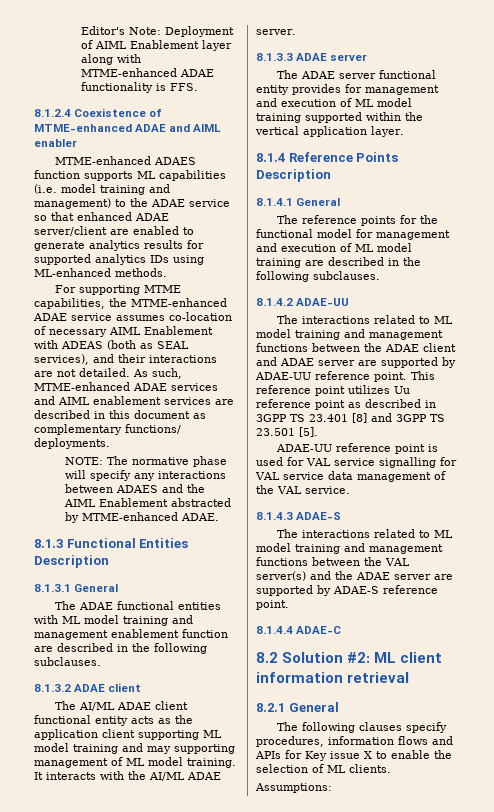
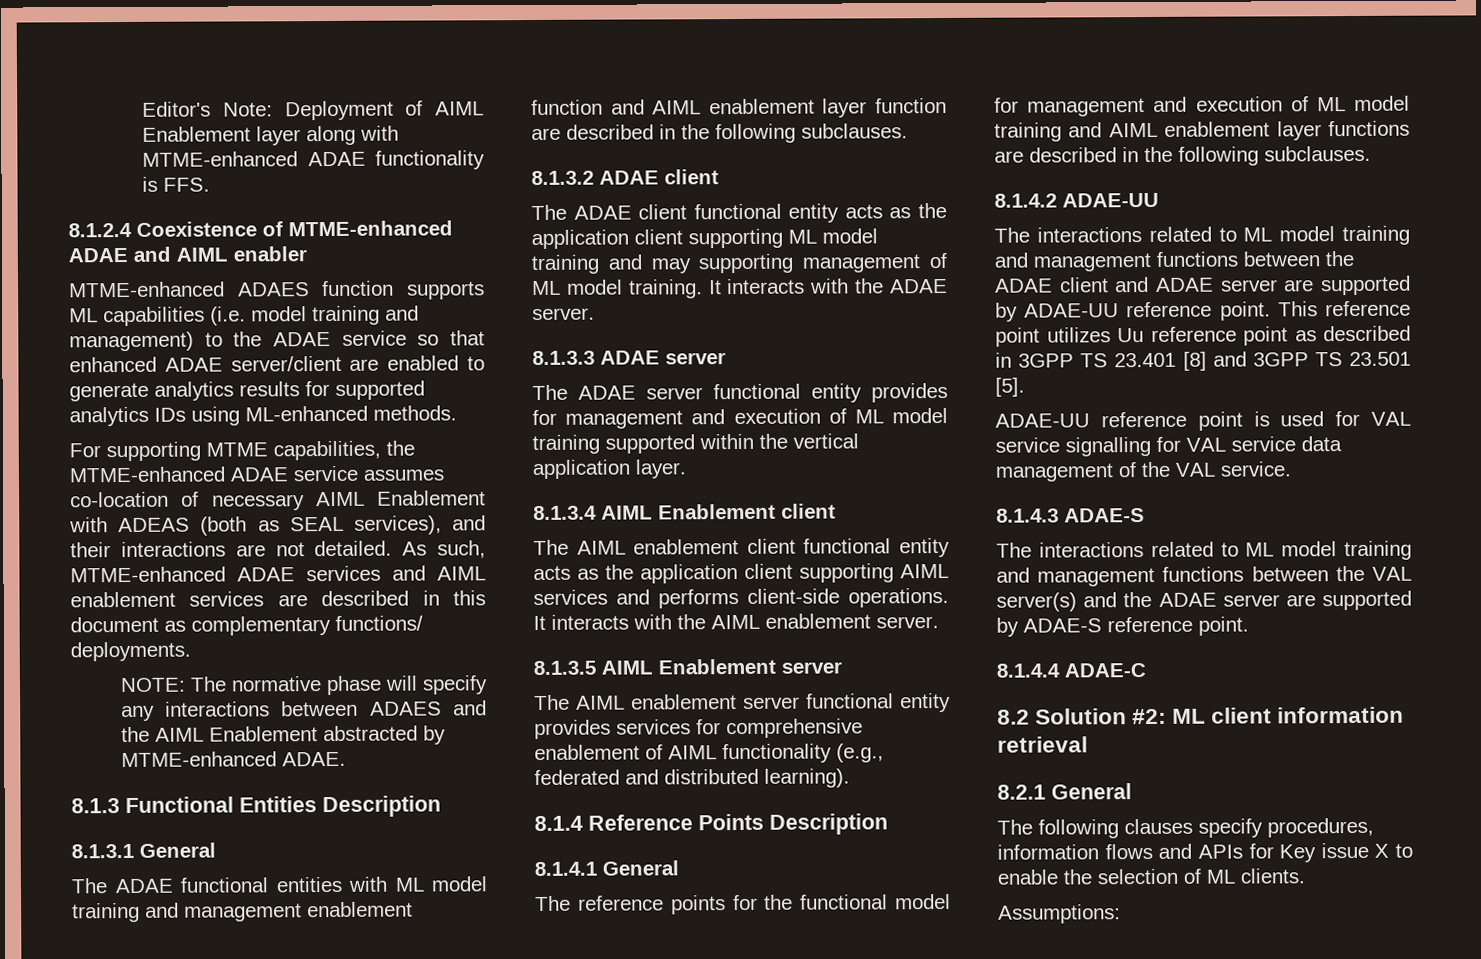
(228, 633) none -> [610,97,947,118] and AIML enablement layer function
[78,702,115,711] AI/ML -> (567, 212) none
[149,772,185,781] AI/ML -> (885, 286) none
(404, 131) none -> [533,503,836,521] [533,537,950,558] [533,563,949,584] [533,587,949,609] [533,613,939,631] [533,658,842,676] [534,692,951,713] [534,718,863,740] [534,743,884,764] [534,768,850,788] // 8.1.3.4 AIML Enablement client // The AIML enablement client functional entity acts as the application client supporting AIML services and performs client-side operations. It interacts with the AIML enablement server. // 8.1.3.5 AIML Enablement server // The AIML enablement server functional entity provides services for comprehensive enablement of AIML functionality (e.g., federated and distributed learning).
(301, 263) none -> [1068,120,1410,141] and AIML enablement layer functions

